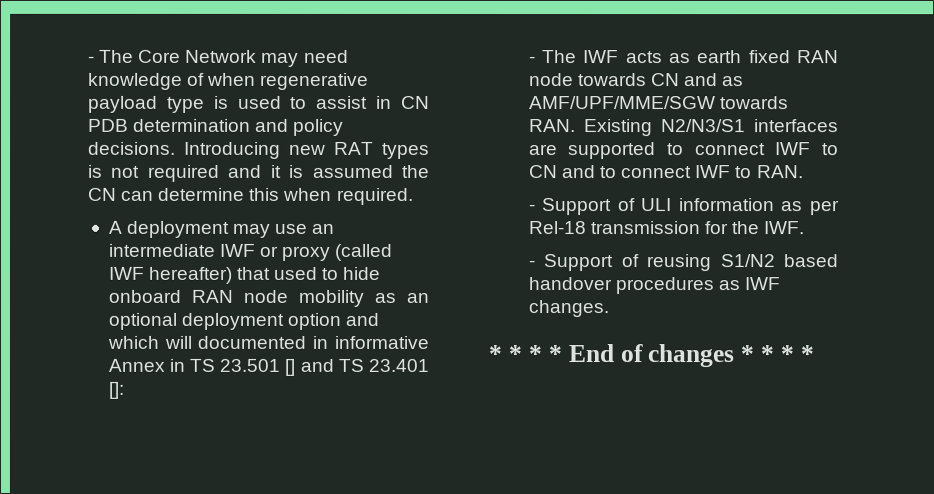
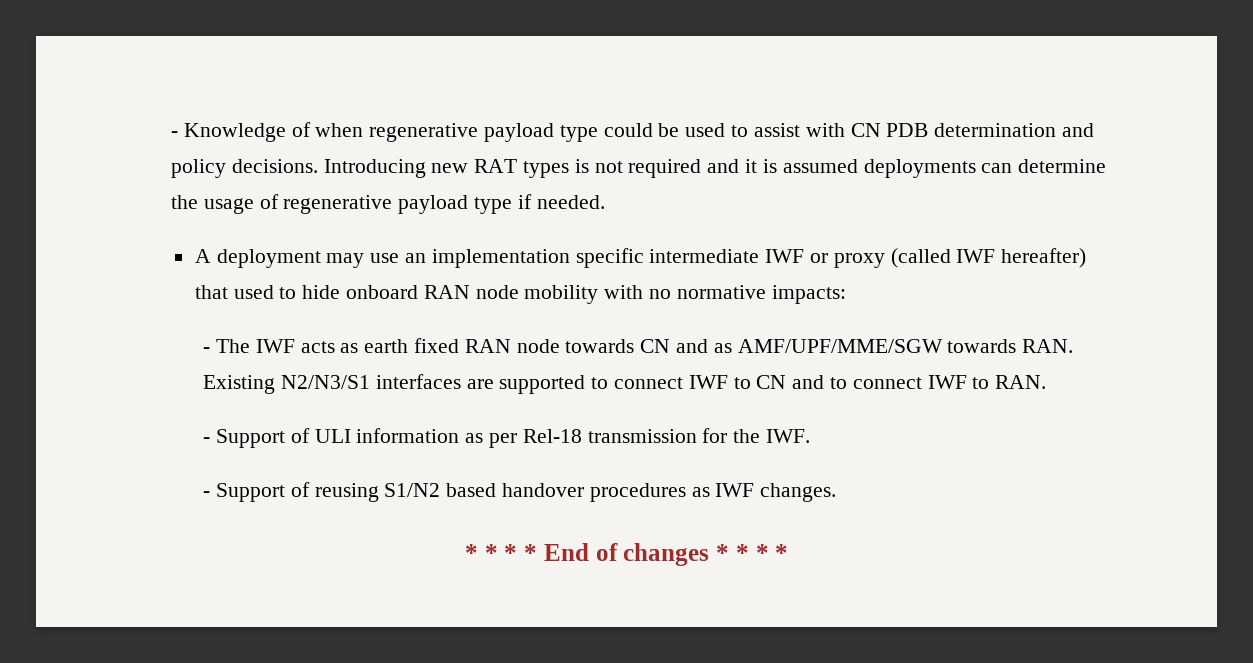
[87,49,349,67] [87,72,183,90] - The Core Network may need knowledge -> [171,123,286,142] - Knowledge
[213,95,229,109] is -> [603,123,680,137] could be
[376,95,393,109] in -> [805,123,845,137] with
[401,164,430,178] [87,187,414,205] the CN can determine this when required. -> [863,159,1107,178] [171,194,605,214] deployments can determine the usage of regenerative payload type if needed.
(336, 228) none -> [431,248,644,268] implementation specific
[373,292,429,303] [107,312,380,330] [106,335,430,349] [107,358,429,376] [107,381,124,399] as an optional deployment option and which will documented in informative Annex in TS 23.501 [] and TS 23.401 []: -> [604,285,846,304] with no normative impacts:

